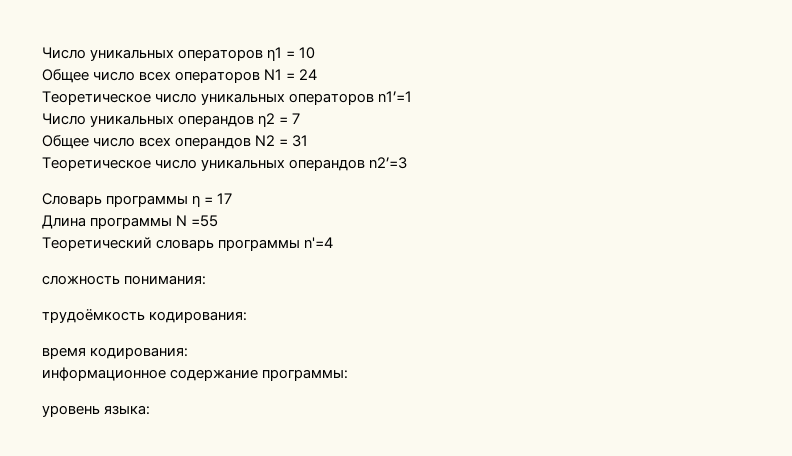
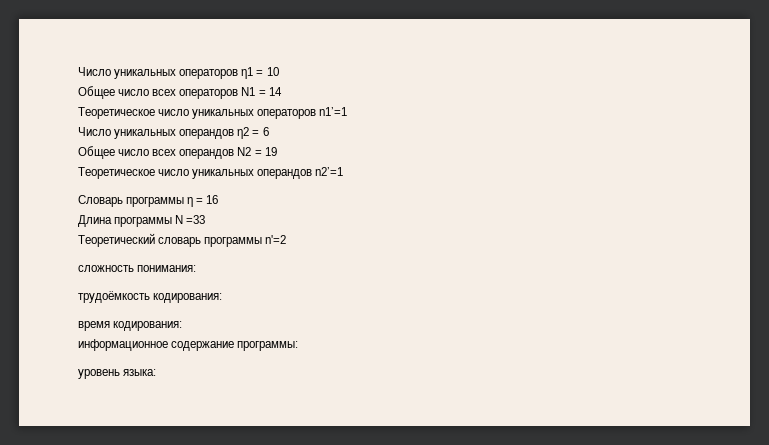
[299,69,318,80] 24 -> [268,87,282,96] 14
[292,113,301,124] 7 -> [262,127,269,136] 6
[292,135,309,147] 31 -> [264,147,277,156] 19
[369,157,408,169] n2’=3 -> [315,167,344,176] n2’=1
[217,193,233,204] 17 -> [206,195,219,204] 16
[191,215,219,227] =55 -> [186,215,206,224] =33
[304,237,334,248] n'=4 -> [265,235,287,244] n'=2

